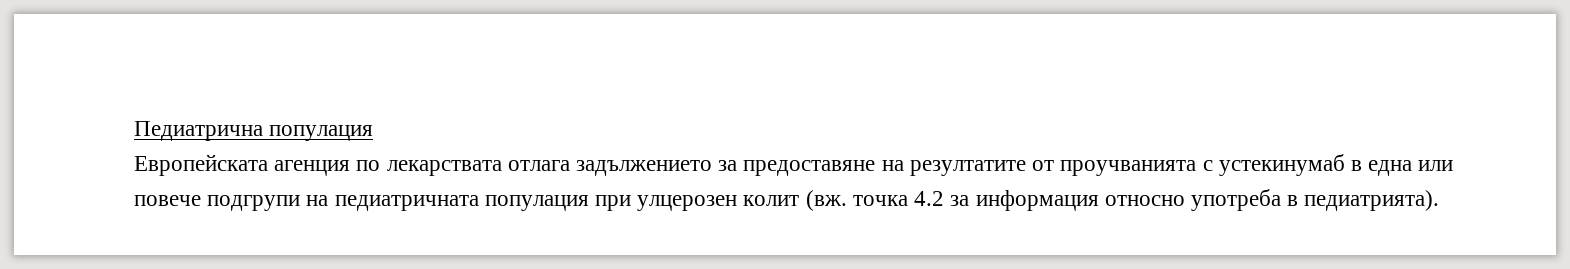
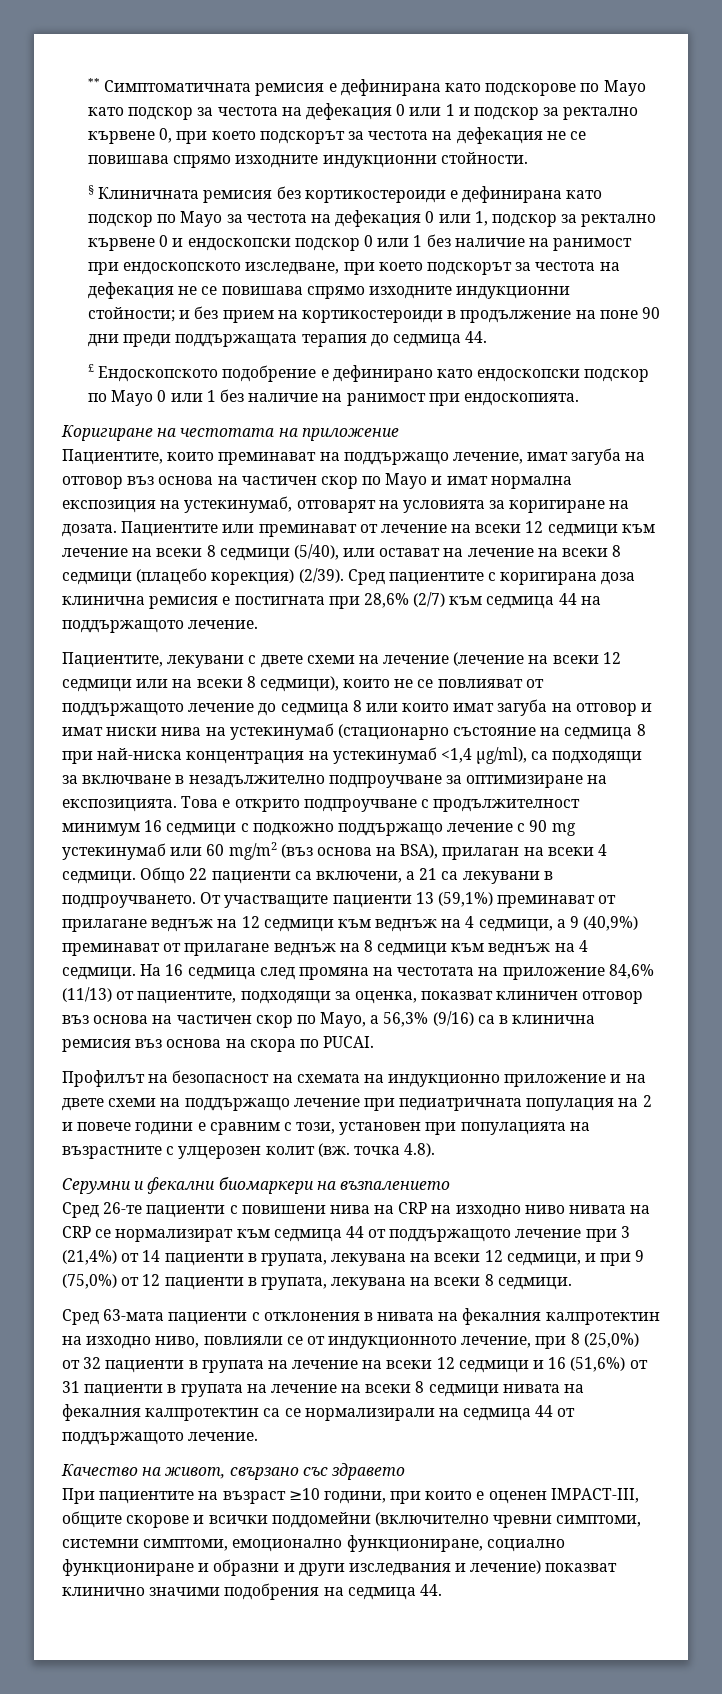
[134,121,374,141] [134,154,1454,176] [134,189,1440,211] Педиатрична популация // Европейската агенция по лекарствата отлага задължението за предоставяне на резултатите от проучванията с устекинумаб в една или повече подгрупи на педиатричната популация при улцерозен колит (вж. точка 4.2 за информация относно употреба в педиатрията). -> [88,78,646,96] [88,103,639,120] [88,127,586,144] [88,152,528,168] [88,185,603,203] [88,210,657,227] [88,234,633,251] [88,262,620,275] [88,282,571,299] [88,306,660,323] [88,331,488,347] [88,364,650,382] [88,389,579,406] [61,425,399,441] [62,448,646,465] [62,473,572,489] [62,496,630,513] [62,521,655,537] [62,544,622,561] [62,568,636,585] [62,592,601,609] [62,620,259,633] [62,652,621,668] [62,676,544,692] [62,699,653,716] [62,723,646,740] [62,747,643,764] [62,775,608,788] [62,796,581,812] [62,820,576,836] [62,842,608,860] [62,867,553,884] [62,892,617,908] [62,916,639,932] [62,940,588,956] [62,964,654,980] [62,987,644,1004] [62,1011,596,1028] [62,1036,375,1052] [62,1070,646,1087] [62,1095,652,1111] [62,1122,590,1135] [62,1143,436,1159] [62,1177,450,1194] [62,1202,651,1218] [62,1226,630,1242] [62,1250,645,1266] [62,1274,572,1290] [62,1308,660,1325] [62,1333,639,1349] [62,1357,648,1373] [62,1381,585,1397] [62,1404,576,1421] [62,1432,259,1445] [61,1463,405,1480] [62,1488,639,1504] [62,1511,642,1528] [62,1535,565,1552] [62,1559,618,1576] [62,1583,442,1600] ** Симптоматичната ремисия е дефинирана като подскорове по Mayo като подскор за честота на дефекация 0 или 1 и подскор за ректално кървене 0, при което подскорът за честота на дефекация не се повишава спрямо изходните индукционни стойности. // § Клиничната ремисия без кортикостероиди е дефинирана като подскор по Mayo за честота на дефекация 0 или 1, подскор за ректално кървене 0 и ендоскопски подскор 0 или 1 без наличие на ранимост при ендоскопското изследване, при което подскорът за честота на дефекация не се повишава спрямо изходните индукционни стойности; и без прием на кортикостероиди в продължение на поне 90 дни преди поддържащата терапия до седмица 44. // £ Ендоскопското подобрение е дефинирано като ендоскопски подскор по Mayo 0 или 1 без наличие на ранимост при ендоскопията. // Коригиране на честотата на приложение // Пациентите, които преминават на поддържащо лечение, имат загуба на отговор въз основа на частичен скор по Mayo и имат нормална експозиция на устекинумаб, отговарят на условията за коригиране на дозата. Пациентите или преминават от лечение на всеки 12 седмици към лечение на всеки 8 седмици (5/40), или остават на лечение на всеки 8 седмици (плацебо корекция) (2/39). Сред пациентите с коригирана доза клинична ремисия е постигната при 28,6% (2/7) към седмица 44 на поддържащото лечение. // Пациентите, лекувани с двете схеми на лечение (лечение на всеки 12 седмици или на всеки 8 седмици), които не се повлияват от поддържащото лечение до седмица 8 или които имат загуба на отговор и имат ниски нива на устекинумаб (стационарно състояние на седмица 8 при най-ниска концентрация на устекинумаб <1,4 µg/ml), са подходящи за включване в незадължително подпроучване за оптимизиране на експозицията. Това е открито подпроучване с продължителност минимум 16 седмици с подкожно поддържащо лечение с 90 mg устекинумаб или 60 mg/m2 (въз основа на BSA), прилаган на всеки 4 седмици. Общо 22 пациенти са включени, а 21 са лекувани в подпроучването. От участващите пациенти 13 (59,1%) преминaват от прилагане веднъж на 12 седмици към веднъж на 4 седмици, а 9 (40,9%) преминават от прилагане веднъж на 8 седмици към веднъж на 4 седмици. На 16 седмица след промяна на честотата на приложение 84,6% (11/13) от пациентите, подходящи за оценка, показват клиничен отговор въз основа на частичен скор по Mayo, а 56,3% (9/16) са в клинична ремисия въз основа на скора по PUCAI. // Профилът на безопасност на схемата на индукционно приложение и на двете схеми на поддържащо лечение при педиатричната популация на 2 и повече години е сравним с този, установен при популацията на възрастните с улцерозен колит (вж. точка 4.8). // Серумни и фекални биомаркери на възпалението // Сред 26-те пациенти с повишени нива на CRP на изходно ниво нивата на CRP се нормализират към седмица 44 от поддържащото лечение при 3 (21,4%) от 14 пациенти в групата, лекувана на всеки 12 седмици, и при 9 (75,0%) от 12 пациенти в групата, лекувана на всеки 8 седмици. // Сред 63-мата пациенти с отклонения в нивата на фекалния калпротектин на изходно ниво, повлияли се от индукционното лечение, при 8 (25,0%) от 32 пациенти в групата на лечение на всеки 12 седмици и 16 (51,6%) от 31 пациенти в групата на лечение на всеки 8 седмици нивата на фекалния калпротектин са се нормализирали на седмица 44 от поддържащото лечение. // Качество на живот, свързано със здравето // При пациентите на възраст ≥10 години, при които е оценен IMPACT-III, общите скорове и всички поддомейни (включително чревни симптоми, системни симптоми, емоционално функциониране, социално функциониране и образни и други изследвания и лечение) показват клинично значими подобрения на седмица 44.

